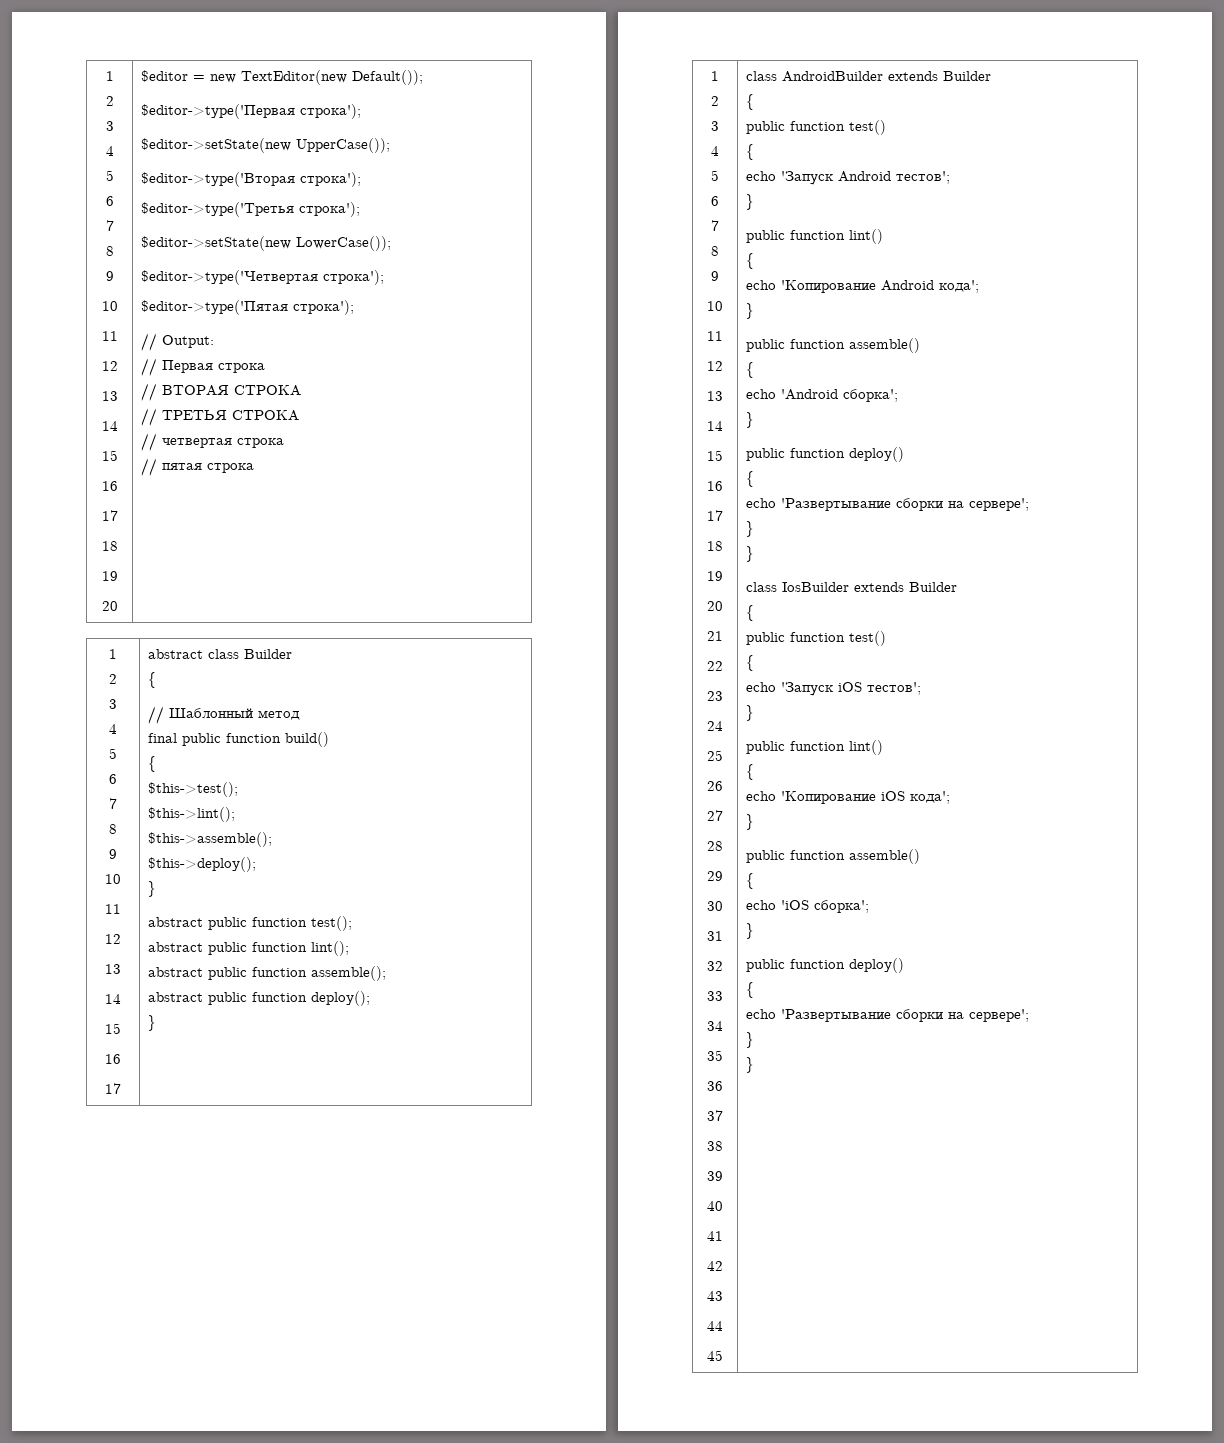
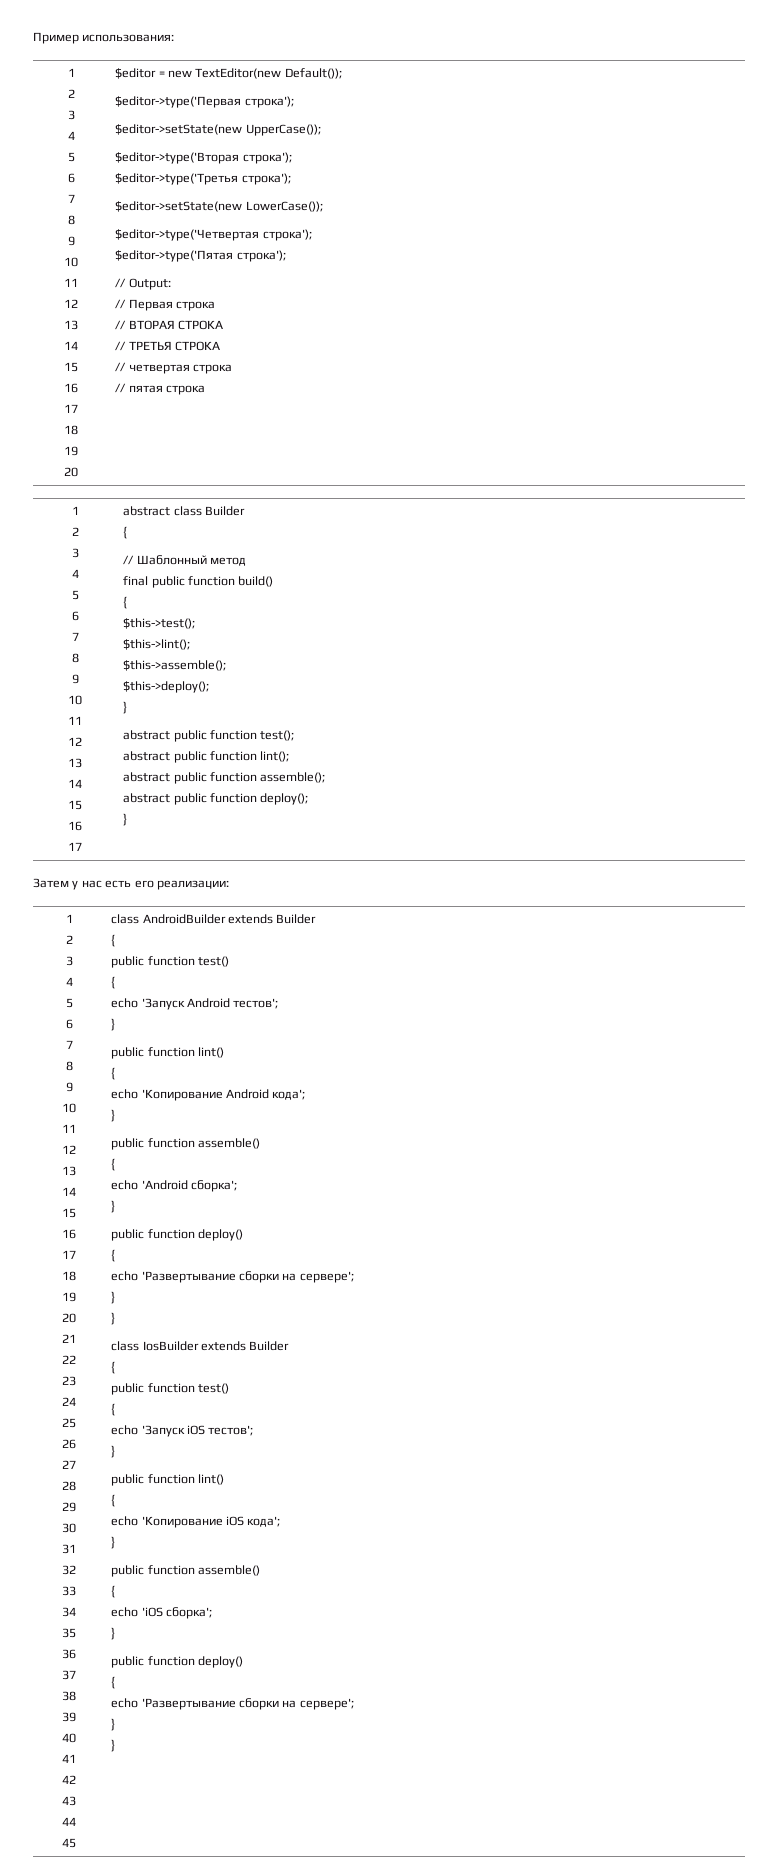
(105, 76) none -> [33,32,175,44] Пример использования: //
(156, 1023) none -> [33,878,229,890] // Затем у нас есть его реализации:

